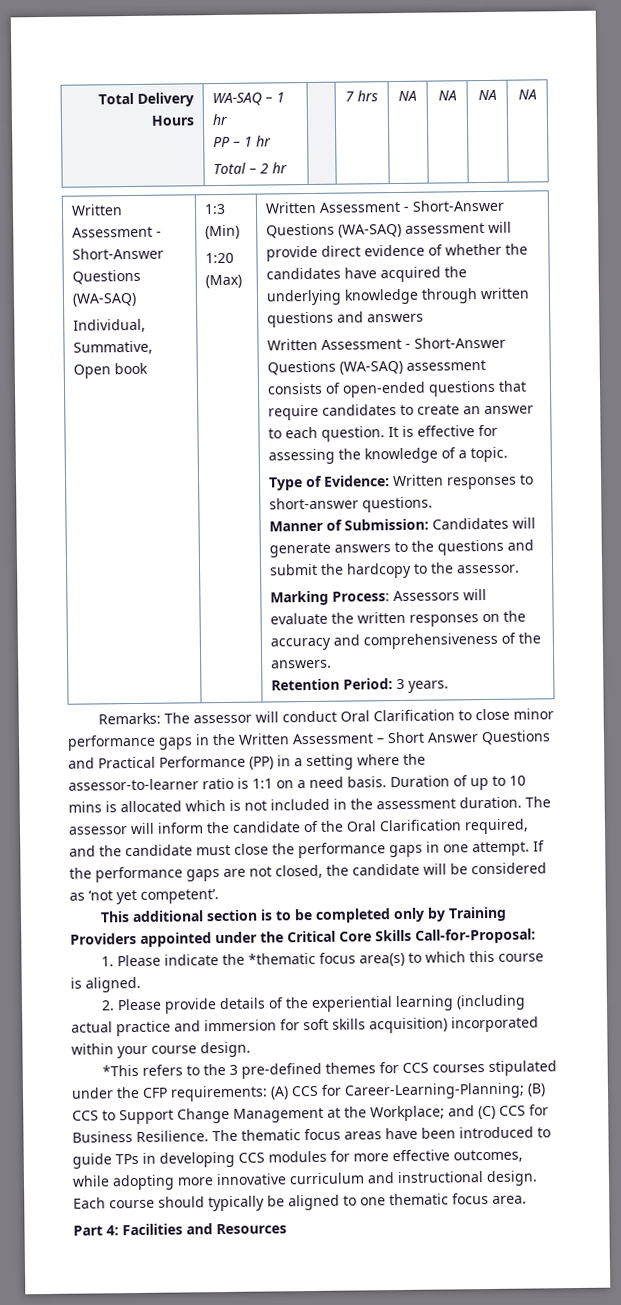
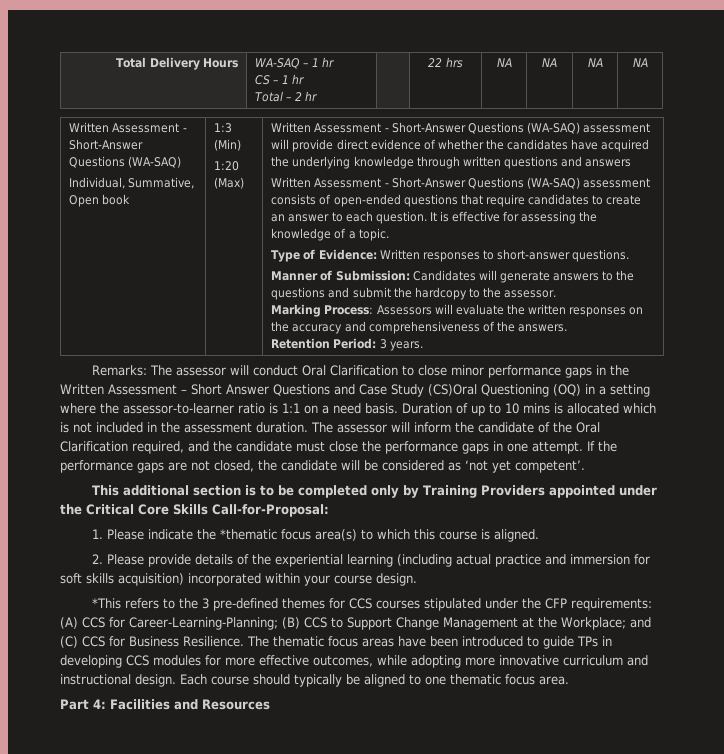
[213,136,231,148] PP -> [255,75,271,85] CS
[345,91,354,102] 7 -> [428,58,443,67] 22
[98,755,274,770] Practical Performance (PP) -> [359,384,581,397] Case Study (CS)Oral Questioning (OQ)

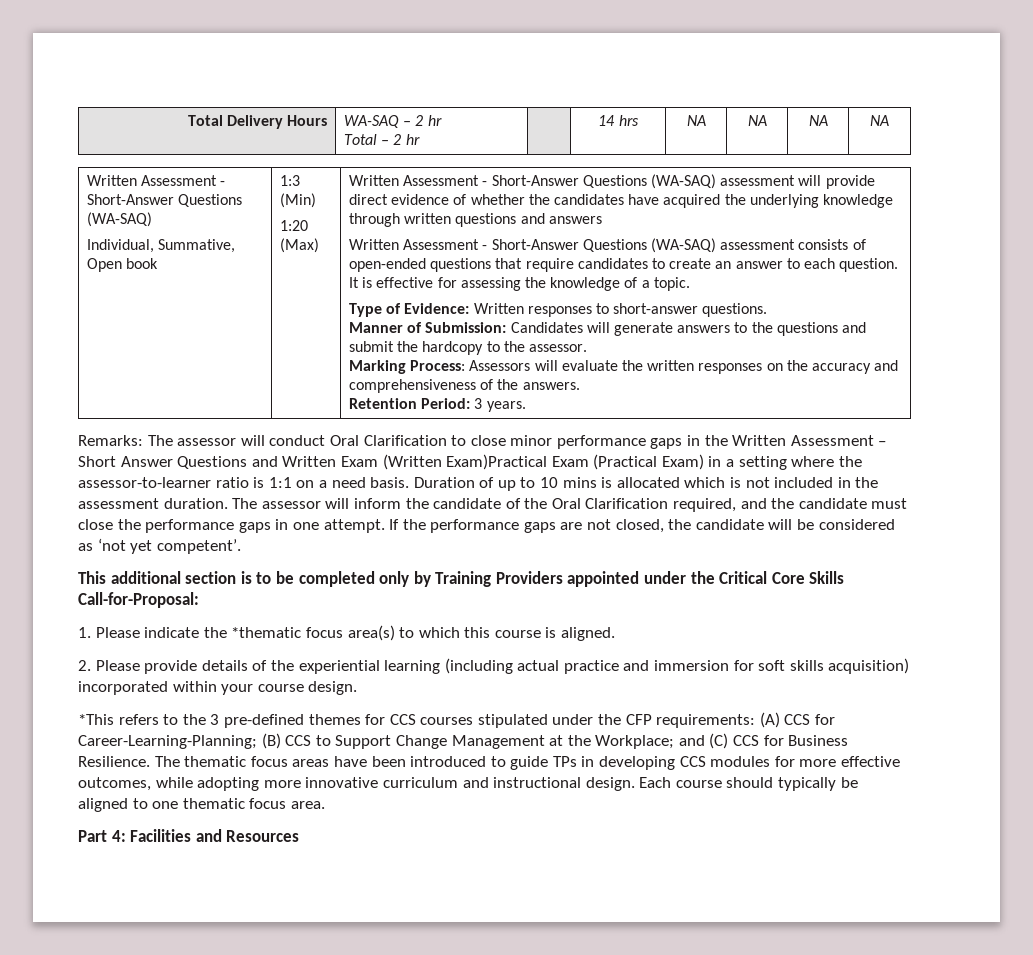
[311,57,334,67] [255,75,289,85] 1 hr // CS – 1 -> [415,115,424,126] 2
[428,58,443,67] 22 -> [598,115,616,126] 14
[359,384,581,397] Case Study (CS)Oral Questioning (OQ) -> [282,454,704,470] Written Exam (Written Exam)Practical Exam (Practical Exam)

